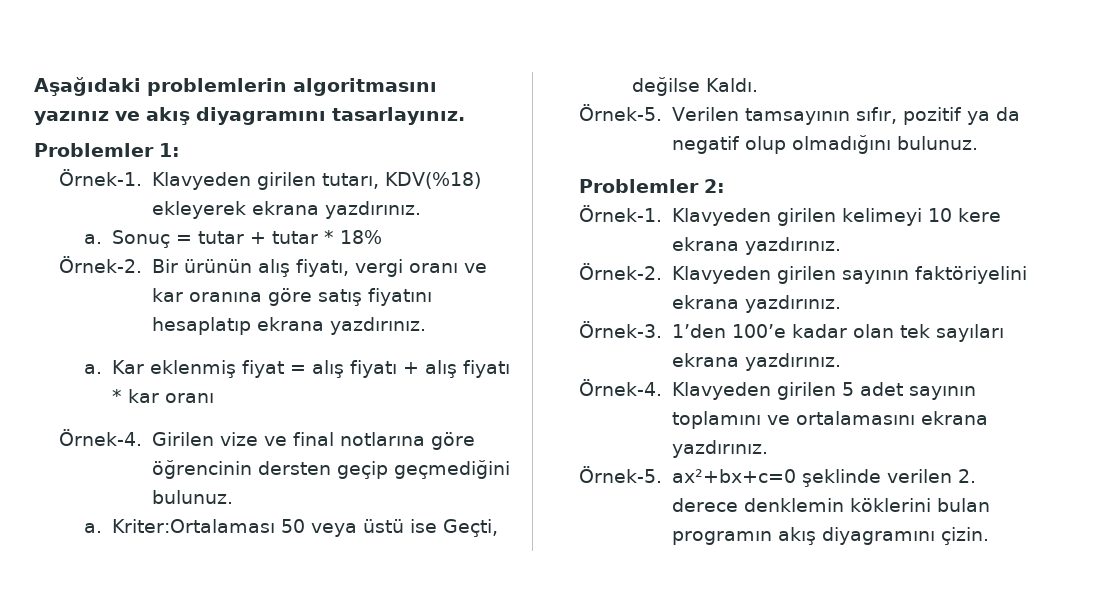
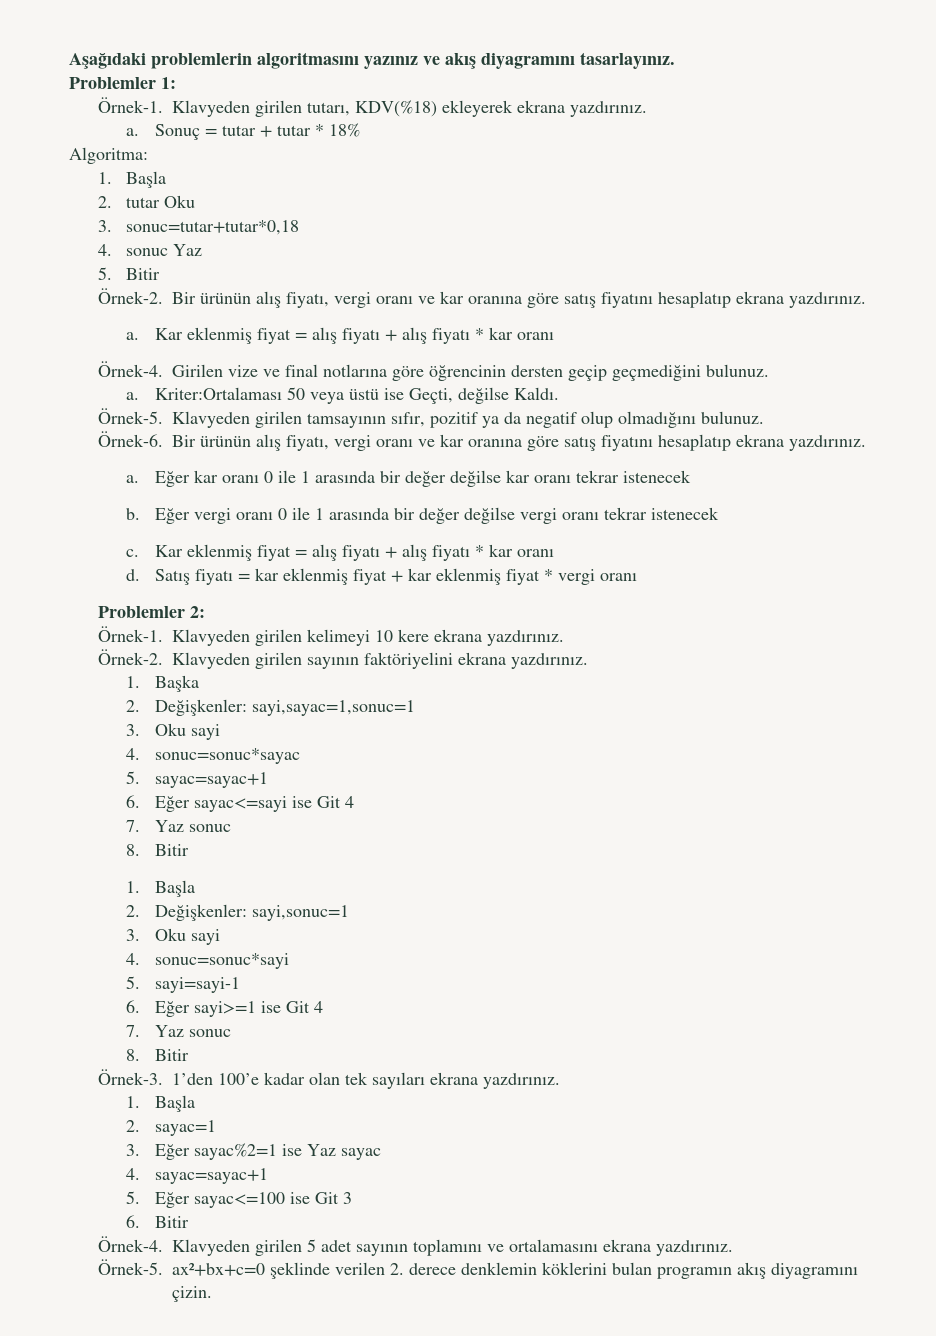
(382, 237) none -> [69,147,148,164] [97,171,167,188] [97,195,196,208] [97,220,300,235] [97,244,203,256] [97,267,161,280] // Algoritma: // 1. Başla // 2. tutar Oku // 3. sonuc=tutar+tutar*0,18 // 4. sonuc Yaz // 5. Bitir
[671,107,739,121] Verilen -> [171,411,302,428] Klavyeden girilen
(978, 143) none -> [97,431,866,451] [126,470,692,487] [126,507,720,524] [126,544,555,561] [126,568,638,585] // Örnek-6. Bir ürünün alış fiyatı, vergi oranı ve kar oranına göre satış fiyatını hesaplatıp ekrana yazdırınız. // a. Eğer kar oranı 0 ile 1 arasında bir değer değilse kar oranı tekrar istenecek // b. Eğer vergi oranı 0 ile 1 arasında bir değer değilse vergi oranı tekrar istenecek // c. Kar eklenmiş fiyat = alış fiyatı + alış fiyatı * kar oranı // d. Satış fiyatı = kar eklenmiş fiyat + kar eklenmiş fiyat * vergi oranı
(841, 304) none -> [126,675,200,692] [126,699,416,716] [126,723,221,740] [126,748,301,764] [126,771,269,788] [126,795,355,812] [126,820,232,832] [126,844,190,856] [126,880,196,897] [126,904,350,921] [126,928,221,945] [126,953,290,969] [126,976,241,993] [126,1000,324,1017] [126,1025,232,1037] [126,1049,190,1061] // 1. Başka // 2. Değişkenler: sayi,sayac=1,sonuc=1 // 3. Oku sayi // 4. sonuc=sonuc*sayac // 5. sayac=sayac+1 // 6. Eğer sayac<=sayi ise Git 4 // 7. Yaz sonuc // 8. Bitir // 1. Başla // 2. Değişkenler: sayi,sonuc=1 // 3. Oku sayi // 4. sonuc=sonuc*sayi // 5. sayi=sayi-1 // 6. Eğer sayi>=1 ise Git 4 // 7. Yaz sonuc // 8. Bitir
(841, 362) none -> [126,1095,196,1112] [126,1120,217,1136] [126,1143,382,1160] [126,1168,269,1184] [126,1191,353,1208] [126,1215,190,1228] // 1. Başla // 2. sayac=1 // 3. Eğer sayac%2=1 ise Yaz sayac // 4. sayac=sayac+1 // 5. Eğer sayac<=100 ise Git 3 // 6. Bitir

